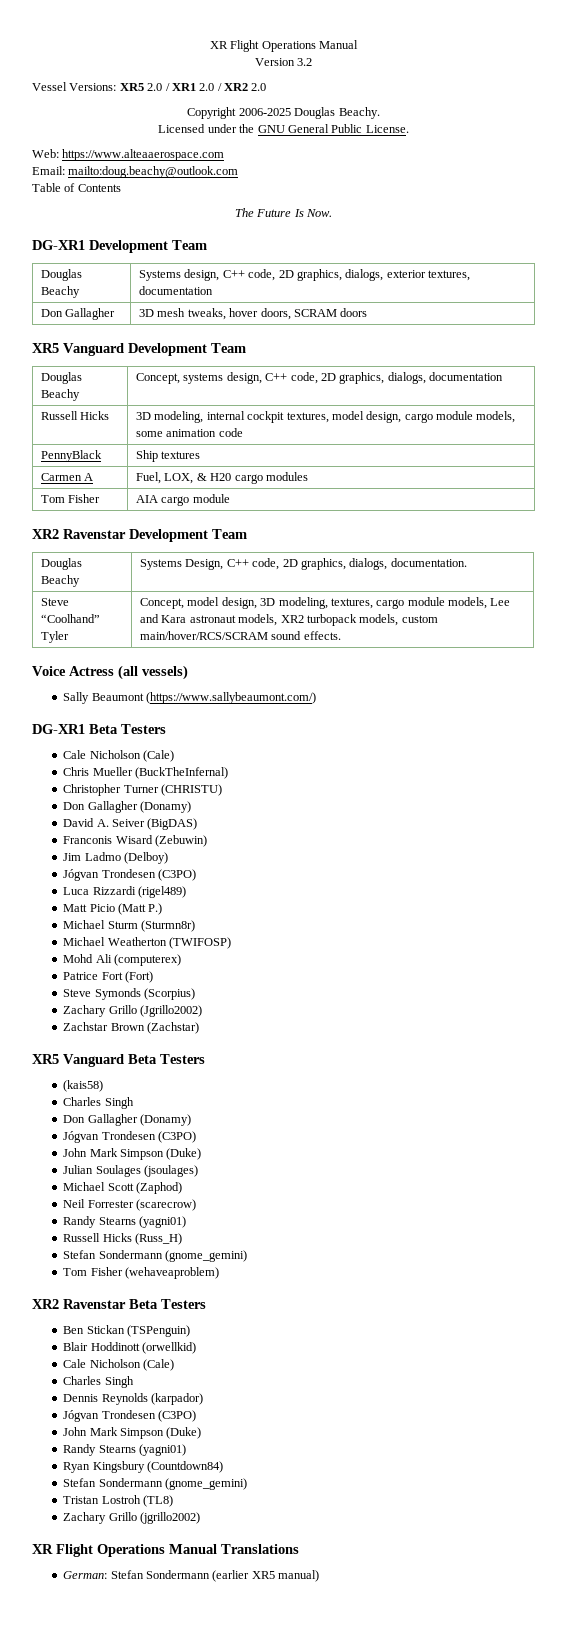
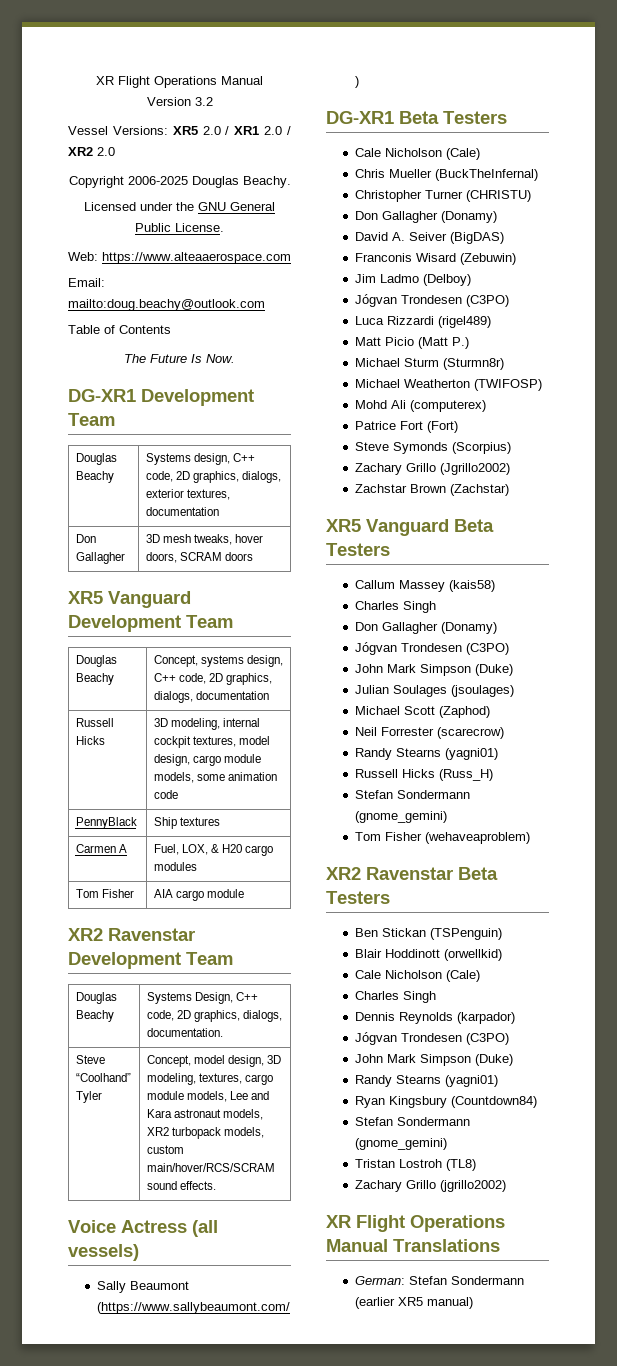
(205, 1059) none -> [354,580,445,592] Callum Massey

